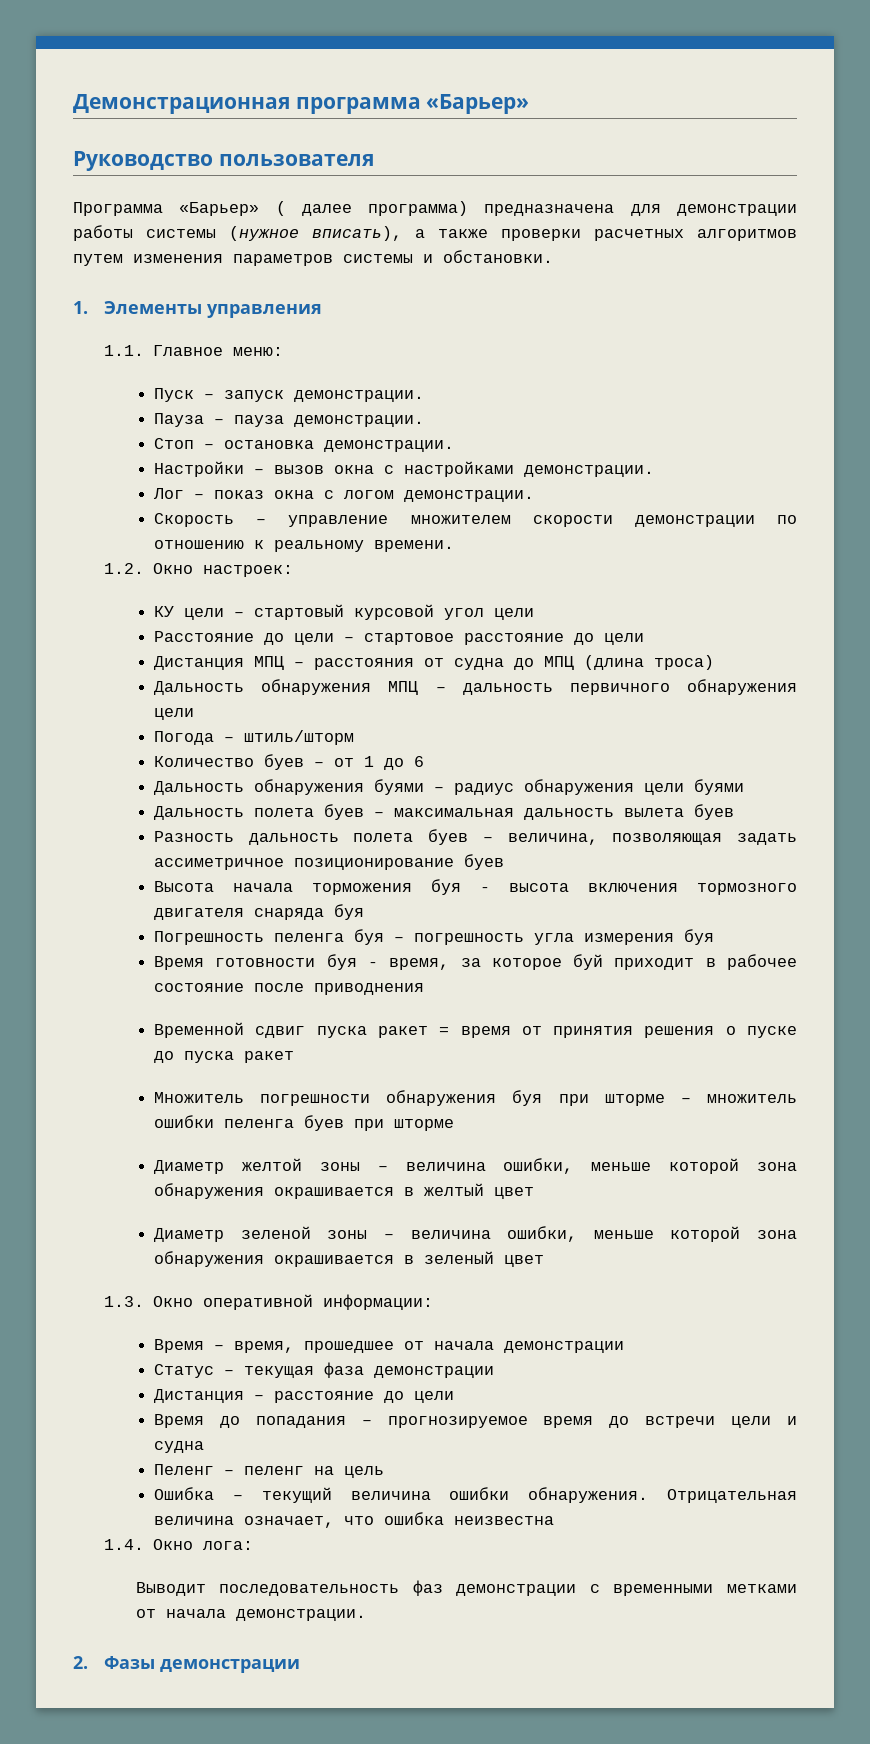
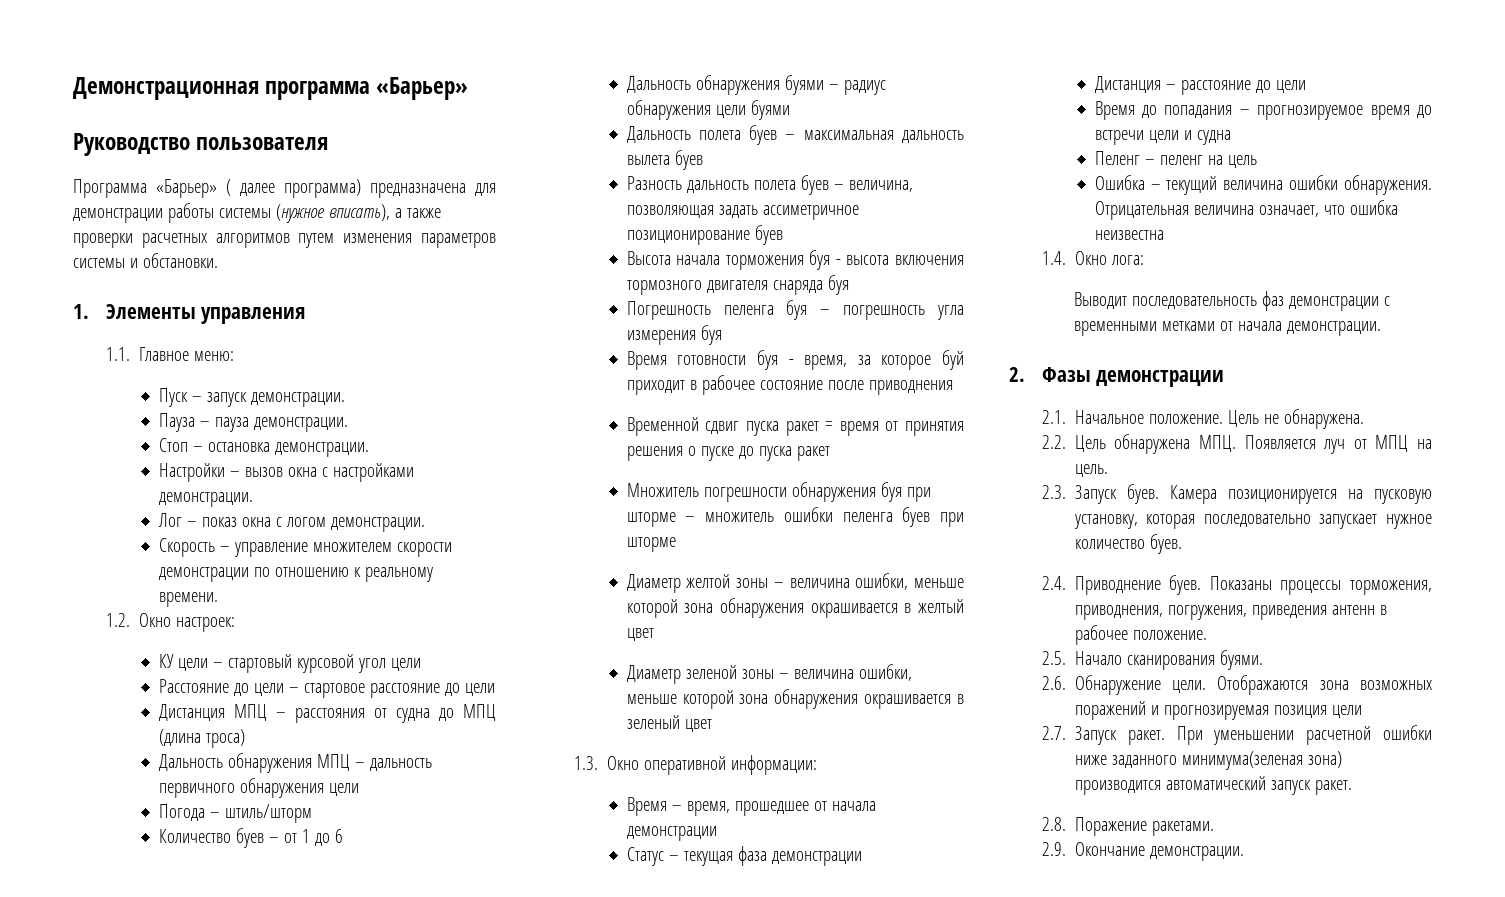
(301, 1666) none -> [1041,409,1364,429] [1041,434,1432,454] [1074,464,1108,477] [1041,484,1432,504] [1073,514,1432,529] [1074,534,1182,554] [1041,575,1432,595] [1074,605,1387,620] [1074,625,1207,645] [1041,650,1263,670] [1041,675,1432,695] [1074,701,1362,720] [1041,725,1432,745] [1074,751,1342,770] [1074,776,1352,795] [1041,817,1214,836] [1041,842,1244,861] // 2.1. Начальное положение. Цель не обнаружена. // 2.2. Цель обнаружена МПЦ. Появляется луч от МПЦ на цель. // 2.3. Запуск буев. Камера позиционируется на пусковую установку, которая последовательно запускает нужное количество буев. // 2.4. Приводнение буев. Показаны процессы торможения, приводнения, погружения, приведения антенн в рабочее положение. // 2.5. Начало сканирования буями. // 2.6. Обнаружение цели. Отображаются зона возможных поражений и прогнозируемая позиция цели // 2.7. Запуск ракет. При уменьшении расчетной ошибки ниже заданного минимума(зеленая зона) производится автоматический запуск ракет. // 2.8. Поражение ракетами. // 2.9. Окончание демонстрации.

